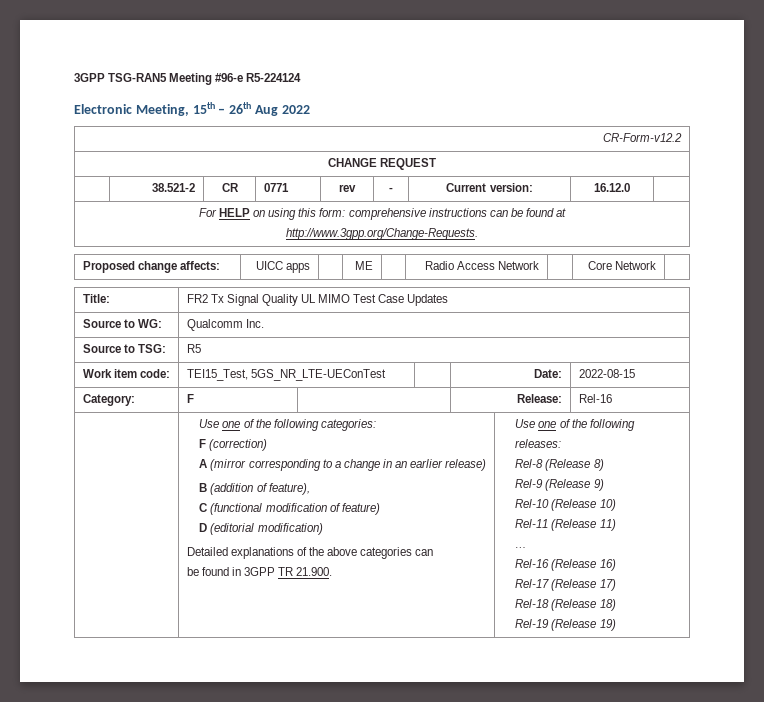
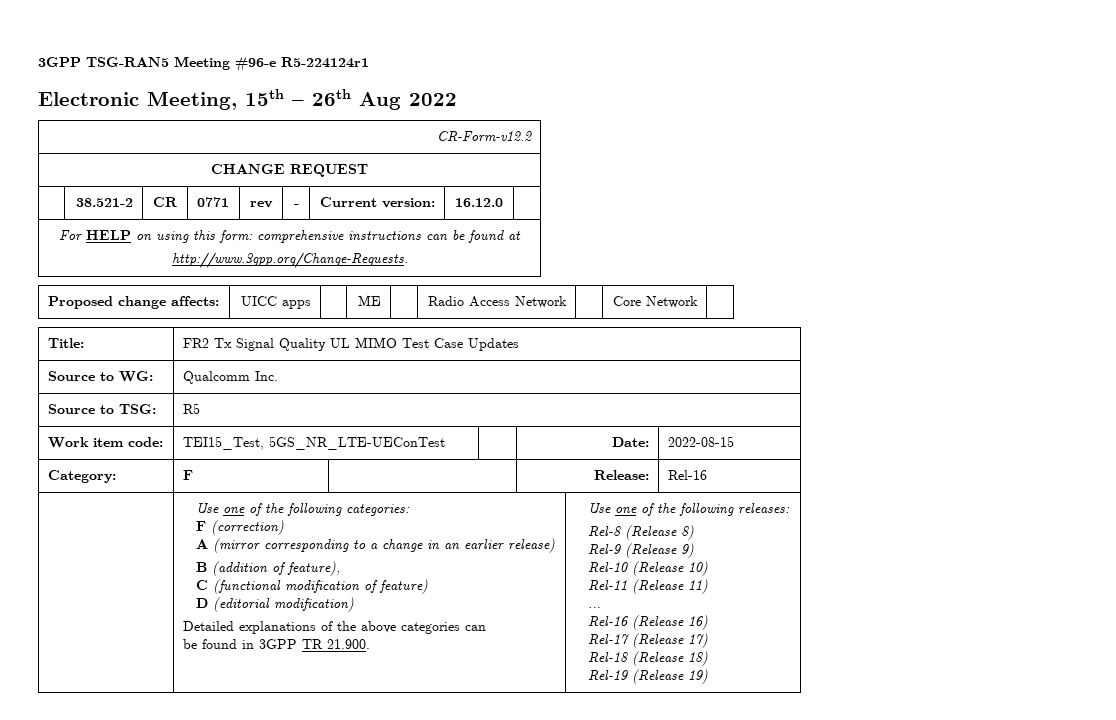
[246,73,302,82] R5-224124 -> [281,57,369,68] R5-224124r1

